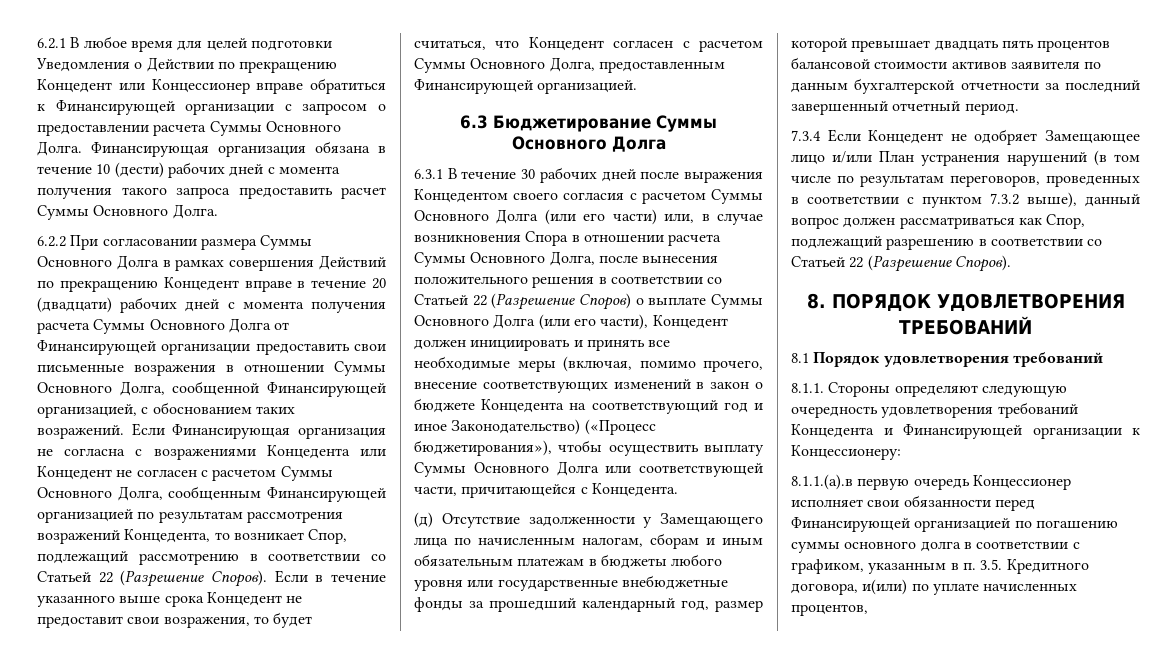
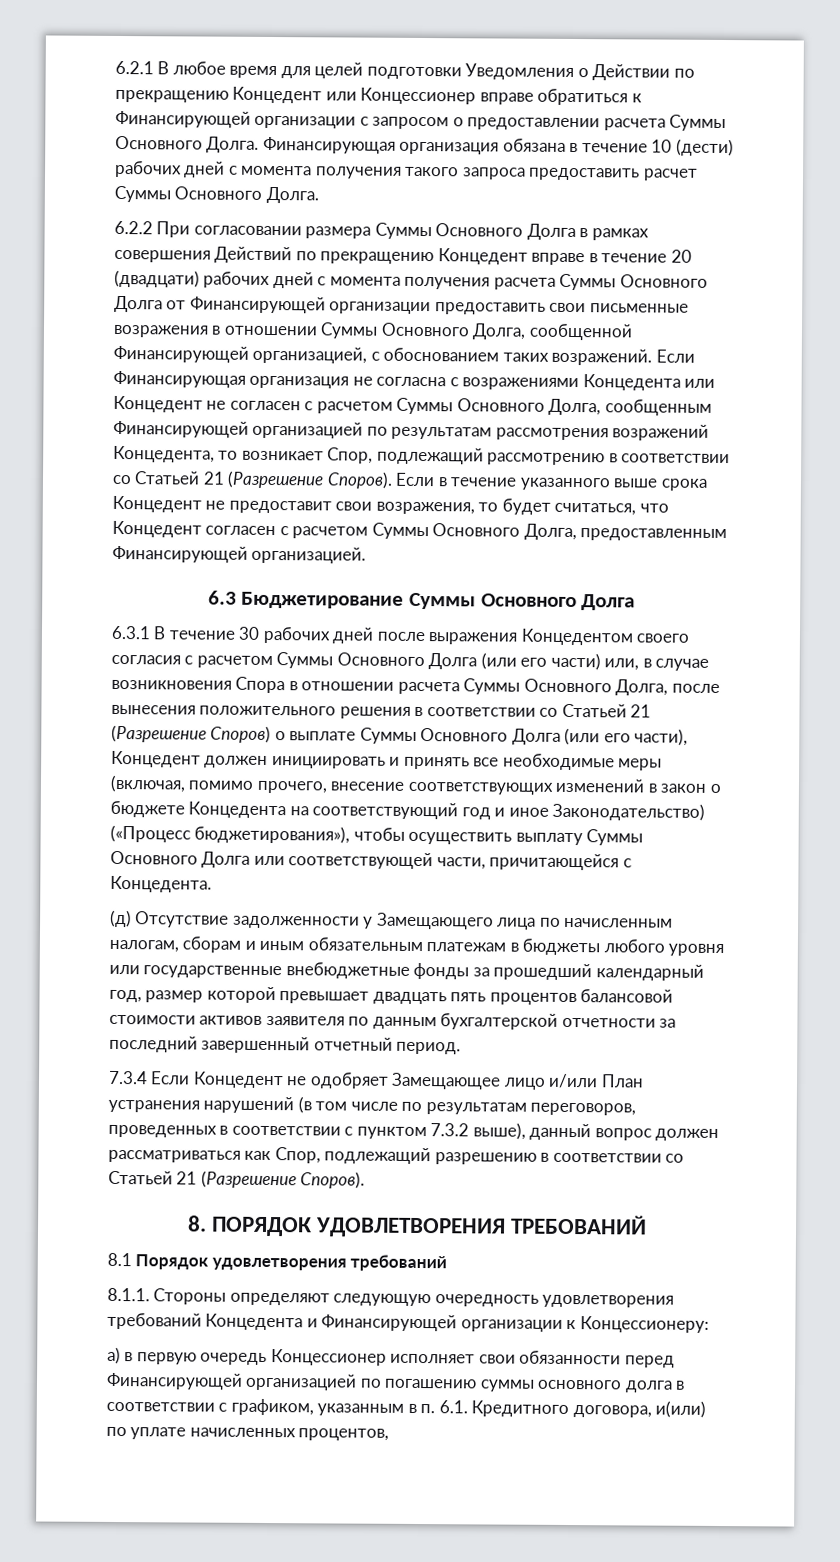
[98,572,113,583] 22 -> [202,471,225,485] 21
[472,295,487,306] 22 -> [630,704,652,718] 21
[849,257,864,268] 22 -> [176,1171,198,1185] 21
[791,474,853,490] 8.1.1.(а).в -> [107,1346,134,1365] a) в
[980,559,1003,570] 3.5. -> [438,1400,468,1414] 6.1.

